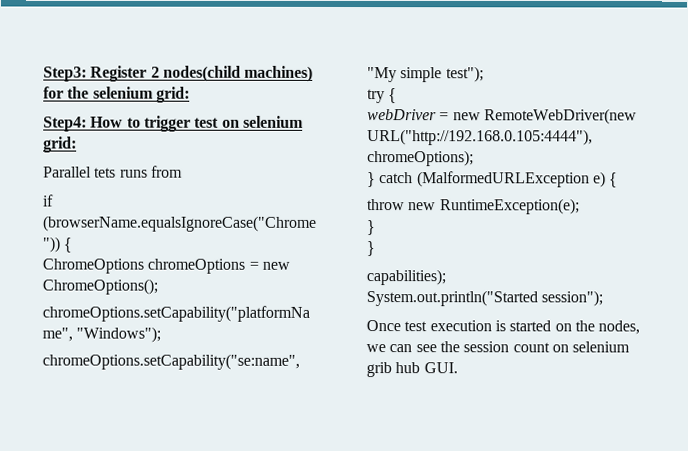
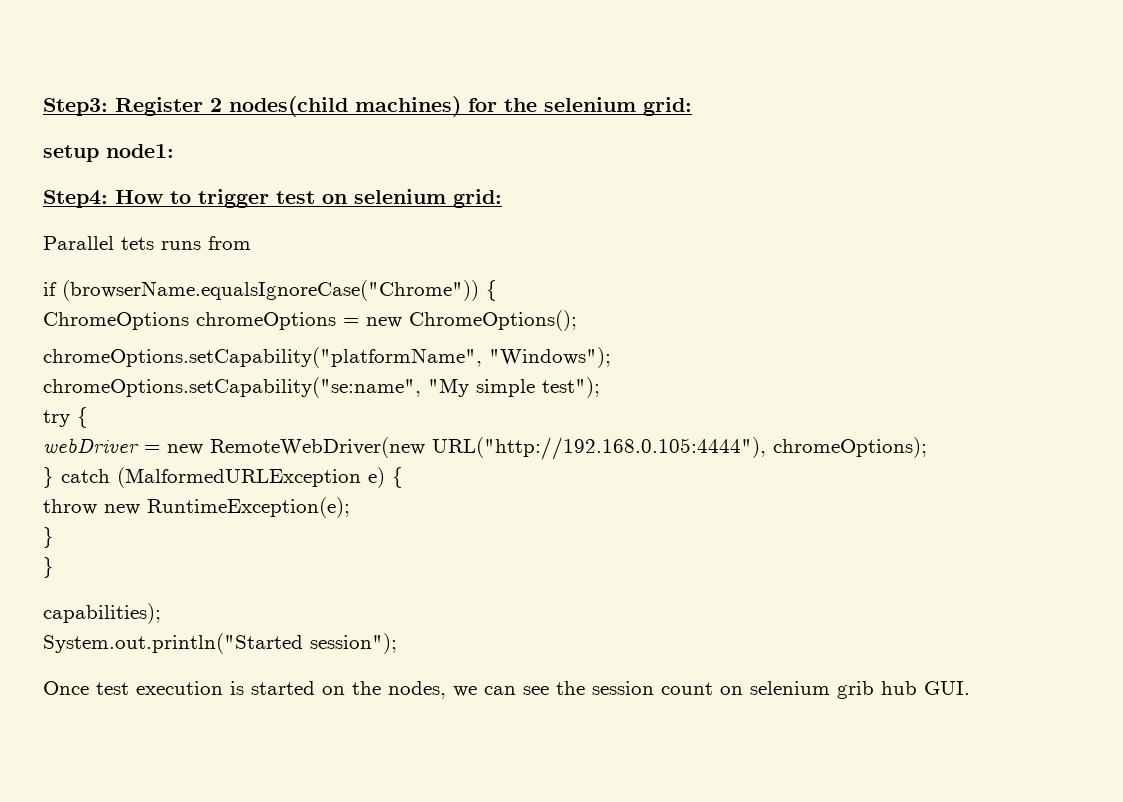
(190, 94) none -> [43,144,174,162] // setup node1:

